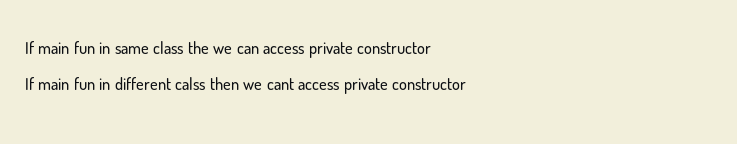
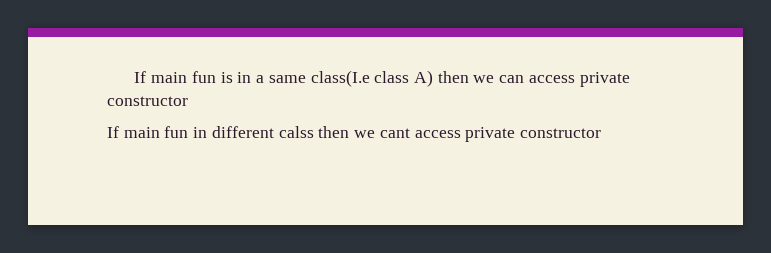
[25,41,209,54] If main fun in same class the -> [134,70,469,87] If main fun is in a same class(I.e class A) then

